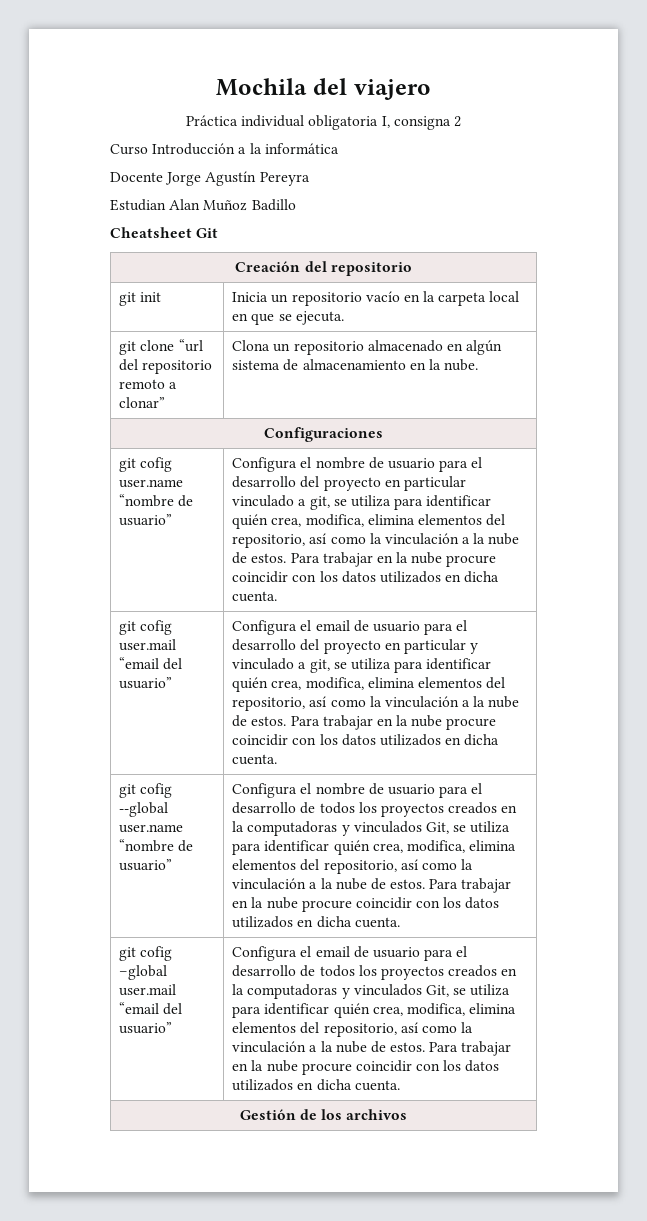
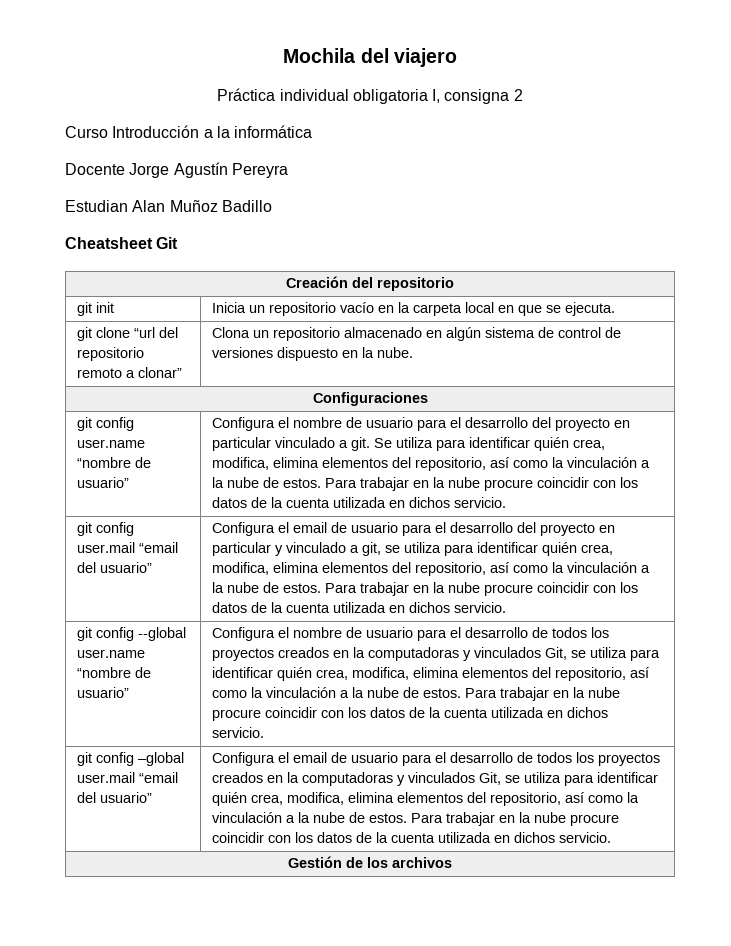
[302,359,406,370] almacenamiento -> [557,327,621,338] [211,347,338,361] control de versiones dispuesto
[140,457,173,472] cofig -> [95,417,134,431] config
[309,496,347,510] git, se -> [350,437,392,451] git. Se
[379,571,500,583] [232,591,278,602] [119,620,173,635] utilizados en dicha cuenta. // git cofig -> [250,497,506,508] [76,522,134,536] de la cuenta utilizada en dichos servicio. // git config
[379,734,500,746] [232,754,278,765] [119,783,173,798] utilizados en dicha cuenta. // git cofig -> [250,602,506,613] [76,627,134,641] de la cuenta utilizada en dichos servicio. // git config
[232,916,400,928] [119,946,173,961] utilizados en dicha cuenta. // git cofig -> [408,707,608,718] [211,727,264,738] [76,752,134,766] de la cuenta utilizada en dichos servicio. // git config
[232,1079,400,1091] utilizados en dicha cuenta. -> [355,832,611,843] de la cuenta utilizada en dichos servicio.

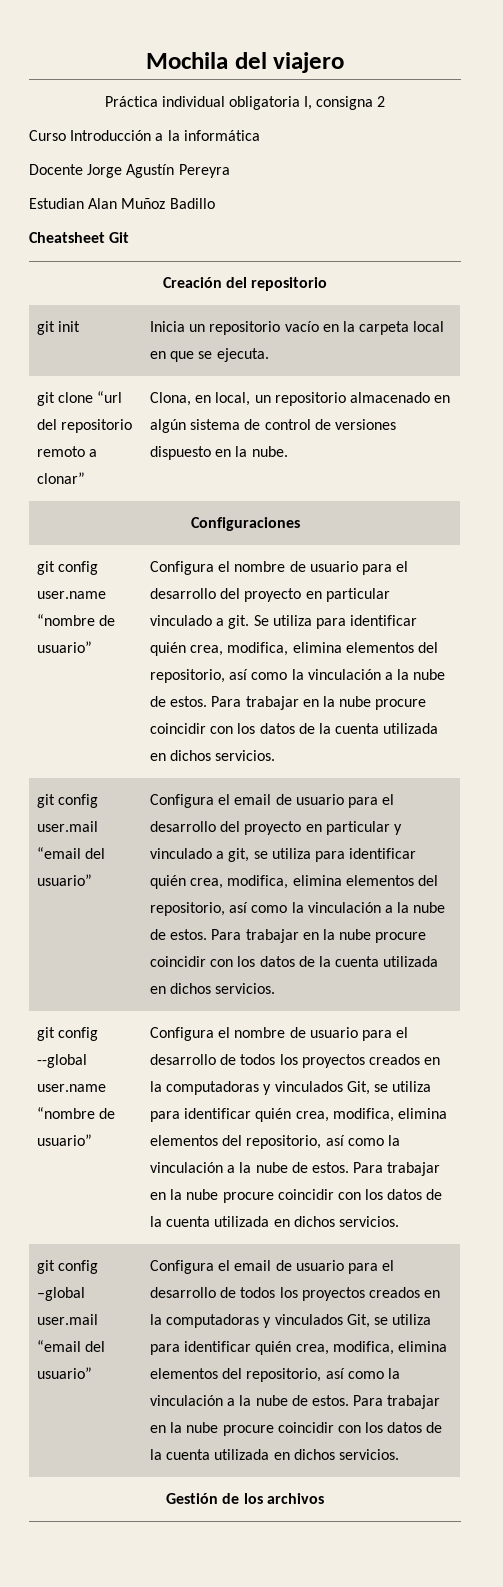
[211,327,250,338] Clona -> [149,392,251,406] Clona, en local,
[453,497,506,508] servicio. -> [215,750,276,761] servicios.
[453,602,506,613] servicio. -> [215,983,276,994] servicios.
[211,727,264,738] servicio. -> [338,1216,399,1227] servicios.
[558,832,611,843] servicio. -> [338,1449,399,1460] servicios.

